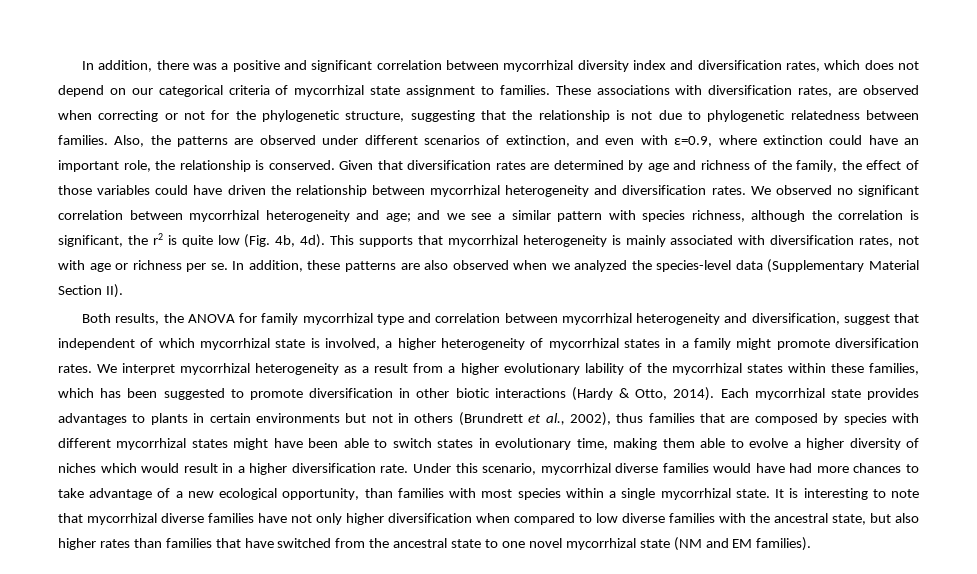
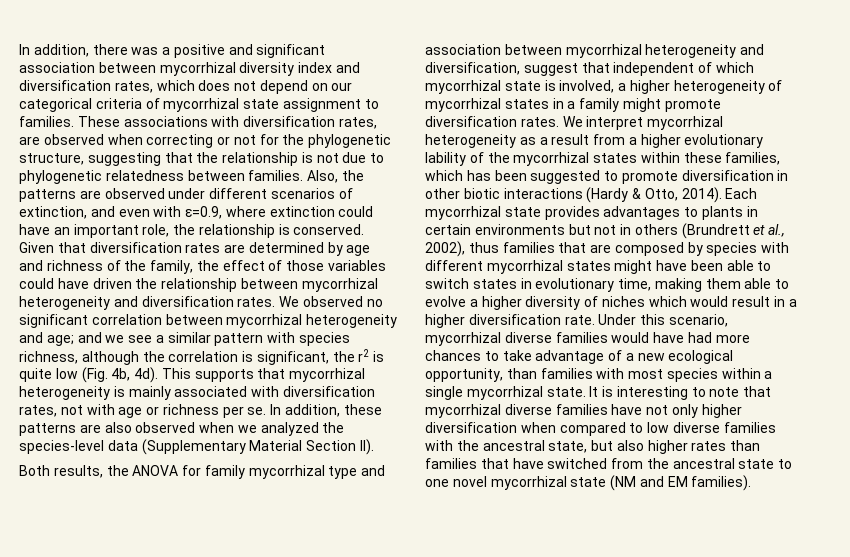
[376,60,442,70] correlation -> [19,62,95,73] association
[435,313,501,323] correlation -> [425,44,501,55] association

